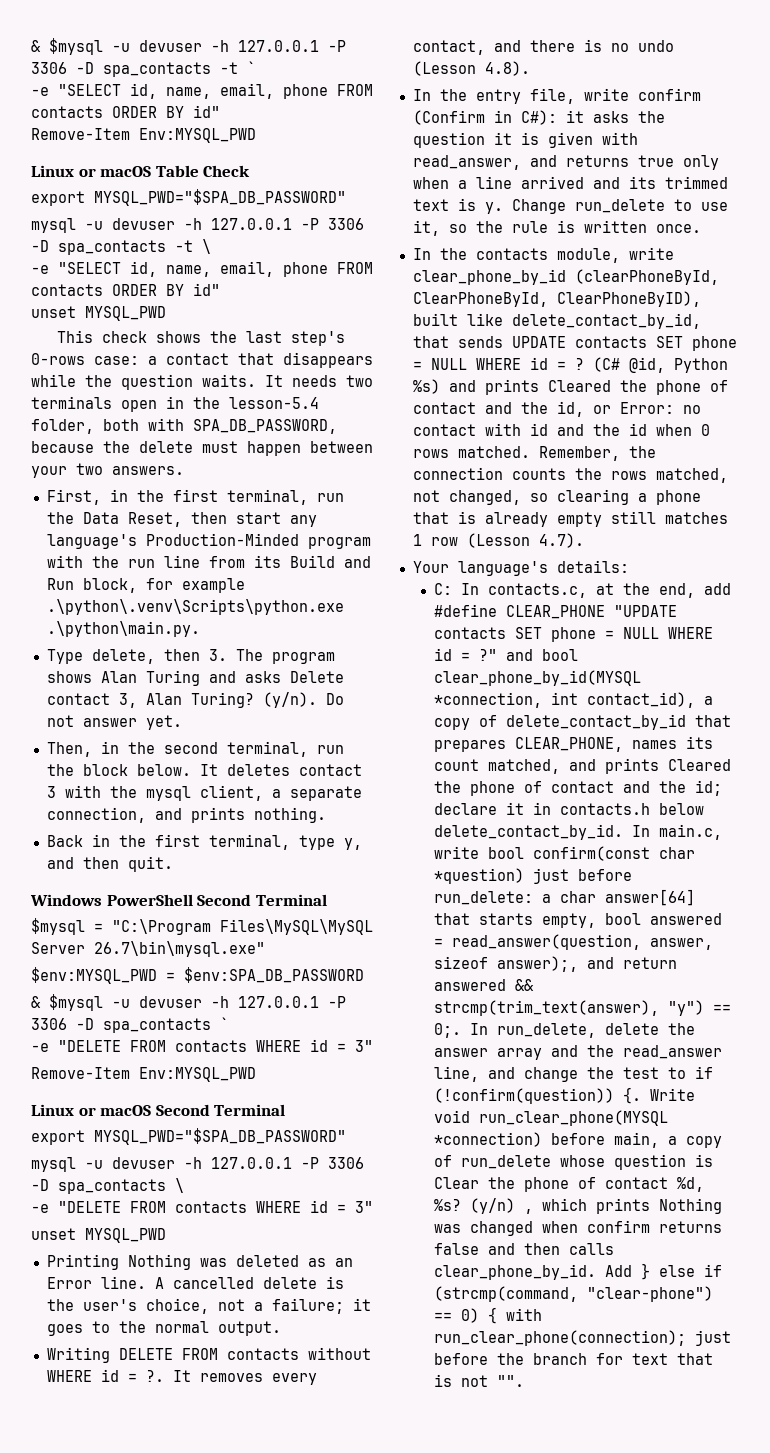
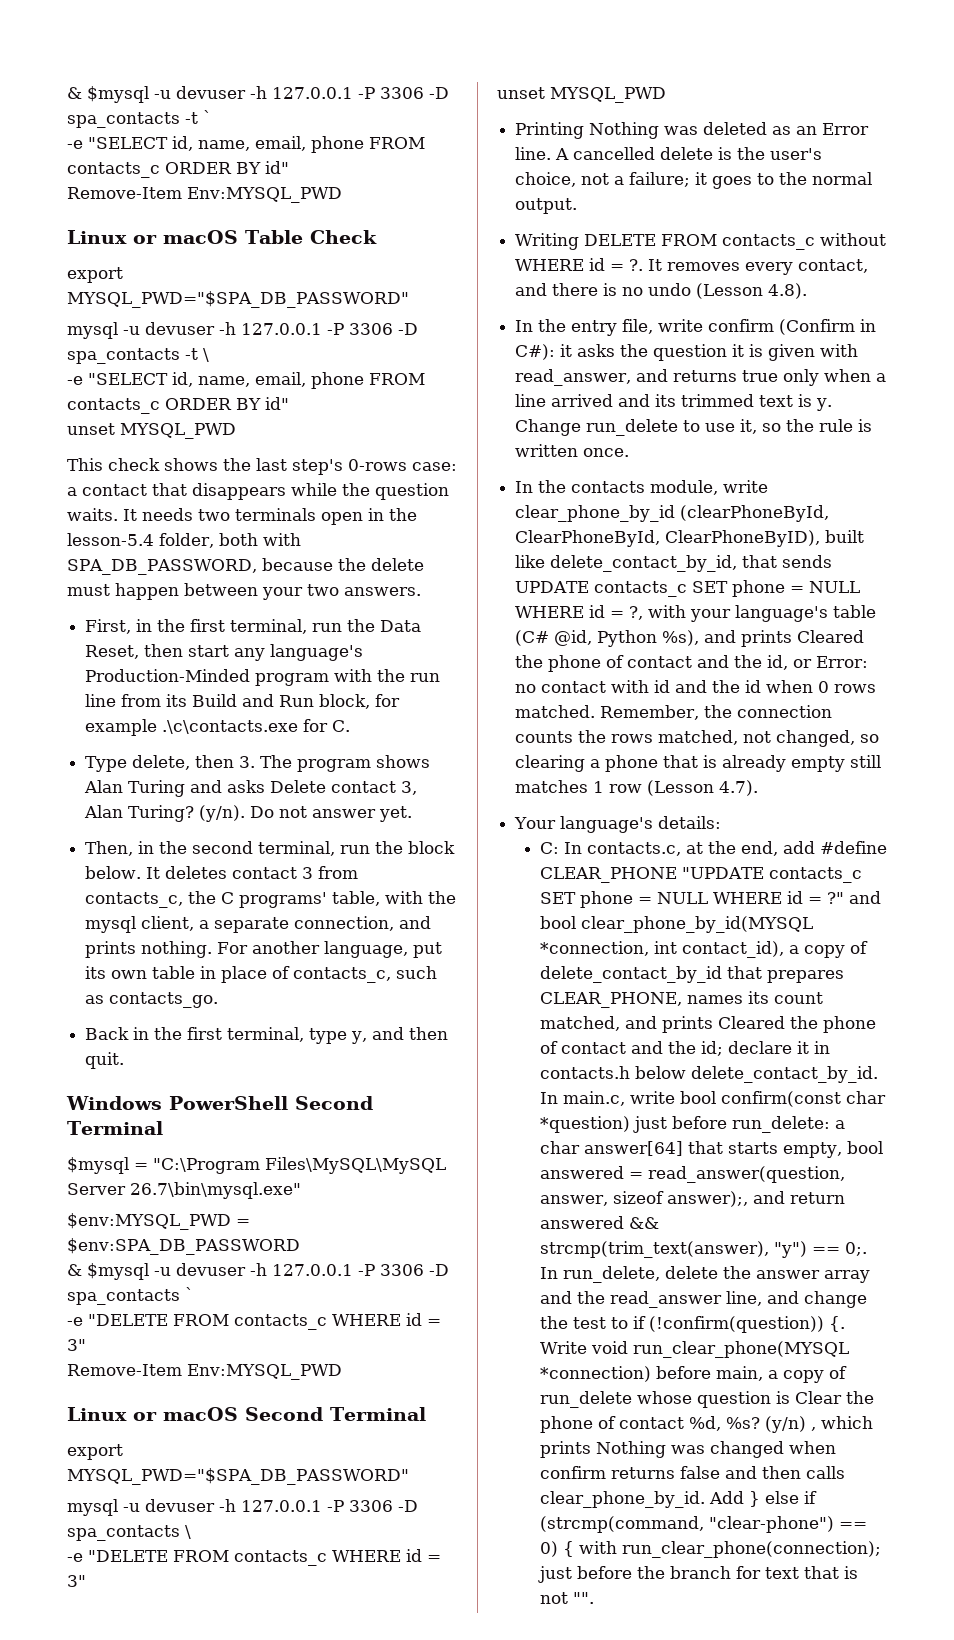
[31,106,103,118] contacts -> [67,162,160,178] contacts_c
[31,284,103,296] contacts -> [67,398,160,414] contacts_c
[46,599,344,615] [46,621,200,637] .\python\.venv\Scripts\python.exe .\python\main.py. -> [162,719,351,734] .\c\contacts.exe for C.
(56, 792) none -> [318,866,359,879] [85,891,381,908] from contacts_c, the C programs' table,
(326, 815) none -> [217,941,443,958] [85,966,438,983] [85,992,219,1008] For another language, put its own table in place of contacts_c, such as contacts_go.
[175,1040,247,1052] contacts -> [234,1314,327,1330] contacts_c
[175,1201,247,1213] contacts -> [234,1550,327,1566] contacts_c
[226,1348,299,1360] contacts -> [722,234,816,250] contacts_c
[574,336,737,351] [412,357,584,370] contacts SET phone = NULL WHERE id = ? -> [594,580,861,597] [515,605,877,622] contacts_c SET phone = NULL WHERE id = ?, with your language's table
[412,379,440,394] %s) -> [662,630,700,646] %s),
[433,627,506,639] contacts -> [768,867,862,883] contacts_c

